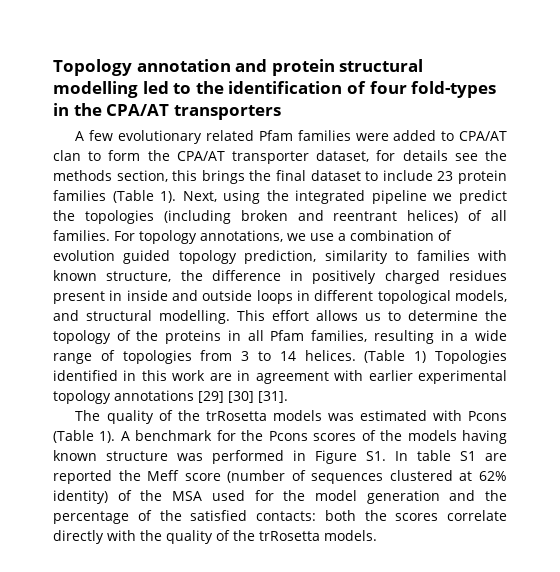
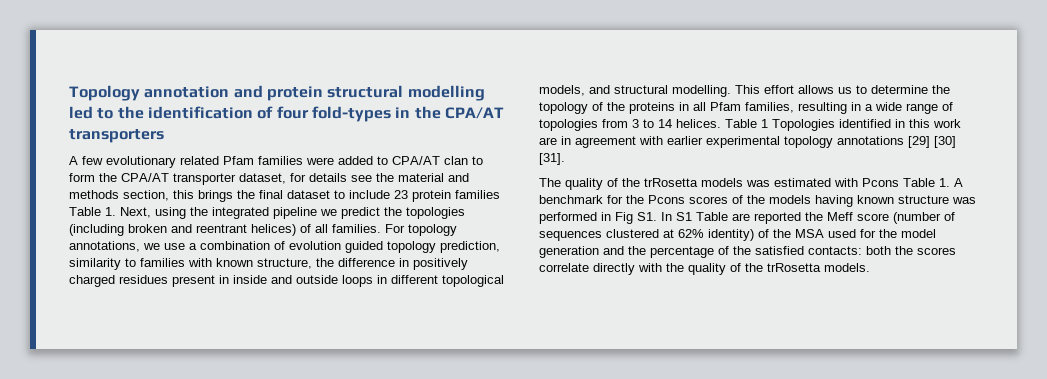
(508, 155) none -> [398,173,469,182] material and
[112,190,177,203] (Table 1). -> [69,207,116,216] Table 1.
[364,350,427,363] (Table 1) -> [725,119,768,128] Table 1
[53,430,116,443] (Table 1). -> [903,178,950,187] Table 1.
[315,450,357,464] Figure -> [615,212,633,224] Fig
[417,450,476,461] table S1 -> [676,212,728,221] S1 Table

